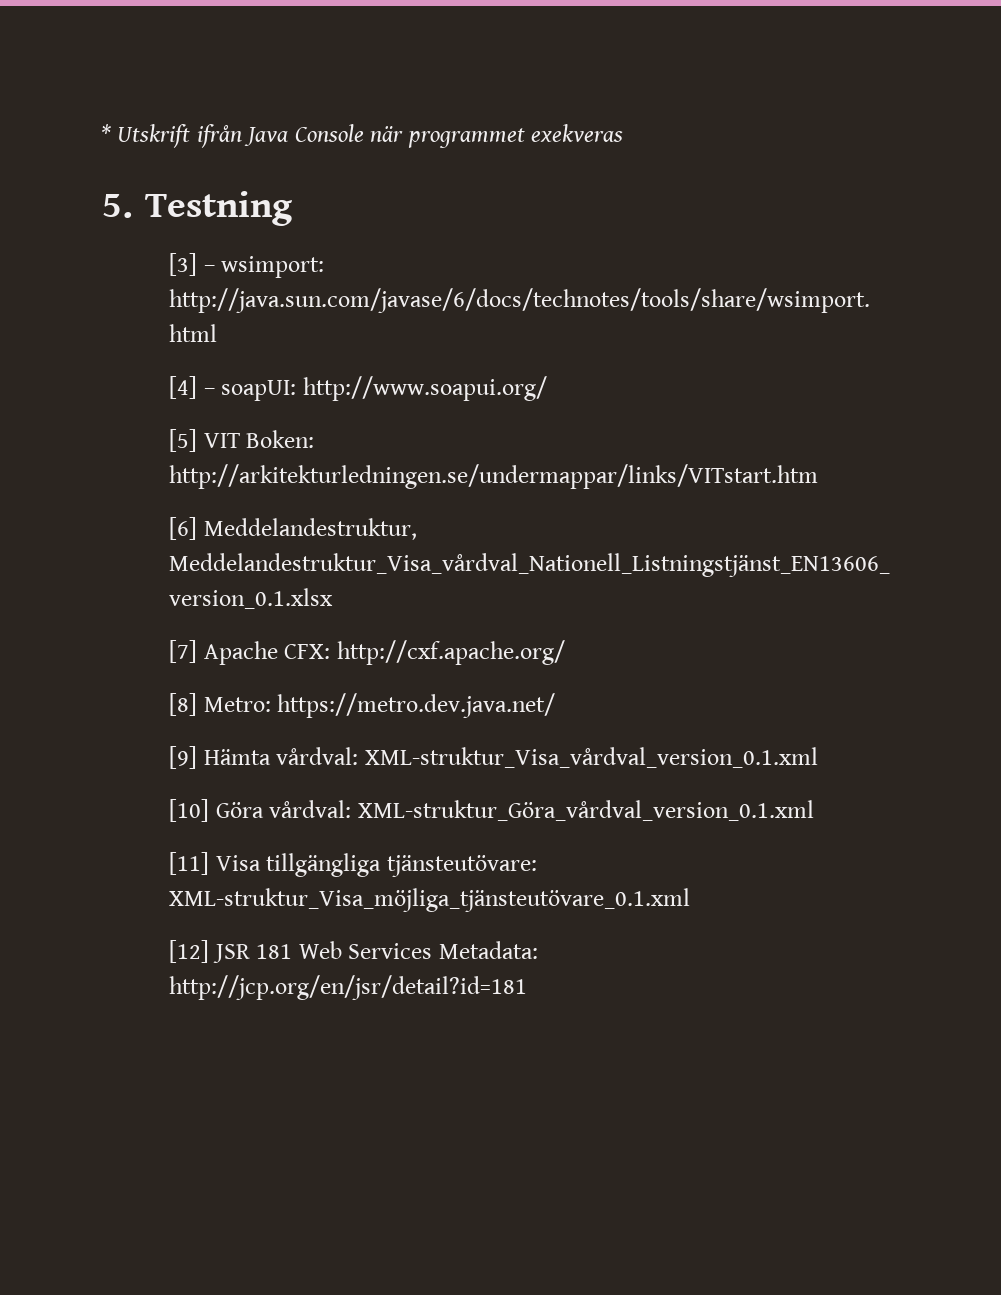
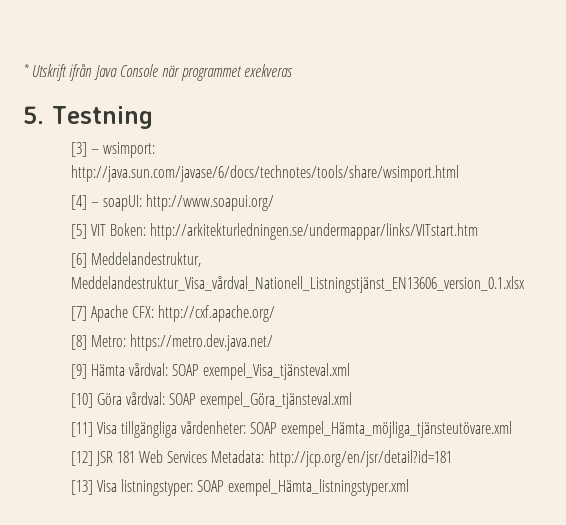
[364,747,818,768] XML-struktur_Visa_vårdval_version_0.1.xml -> [172,363,351,380] SOAP exempel_Visa_tjänsteval.xml
[357,800,814,821] XML-struktur_Göra_vårdval_version_0.1.xml -> [169,392,353,409] SOAP exempel_Göra_tjänsteval.xml
[386,855,537,877] [169,888,691,912] tjänsteutövare: XML-struktur_Visa_möjliga_tjänsteutövare_0.1.xml -> [181,421,513,438] vårdenheter: SOAP exempel_Hämta_möjliga_tjänsteutövare.xml
(528, 987) none -> [70,479,410,496] // [13] Visa listningstyper: SOAP exempel_Hämta_listningstyper.xml

